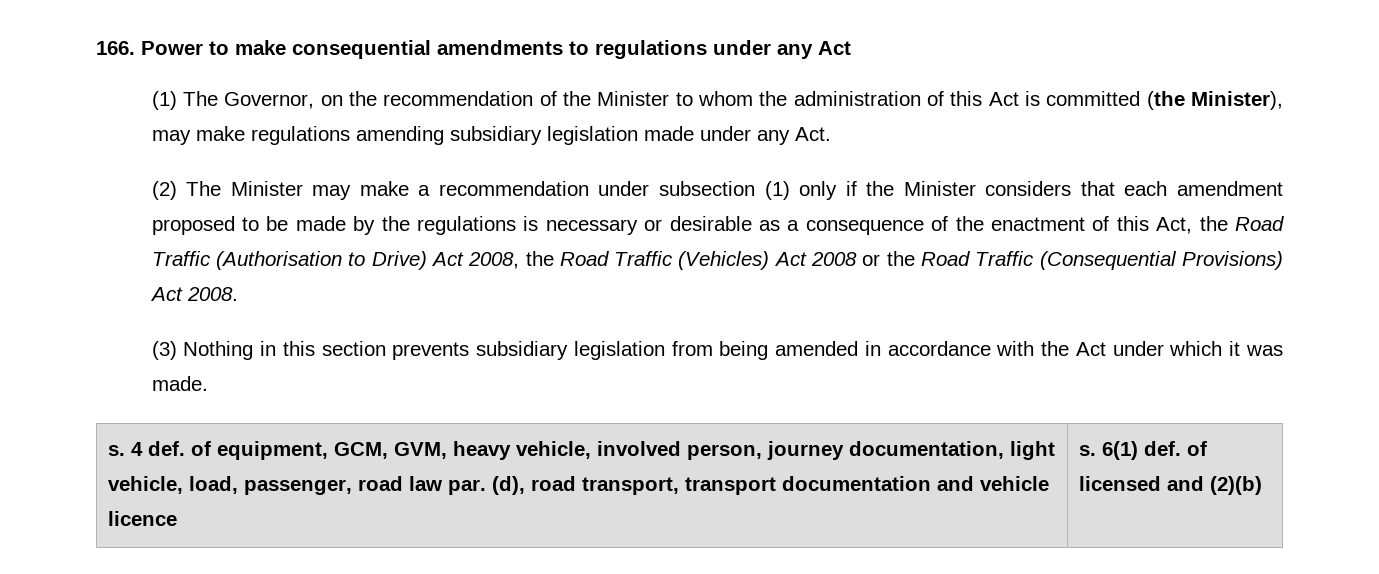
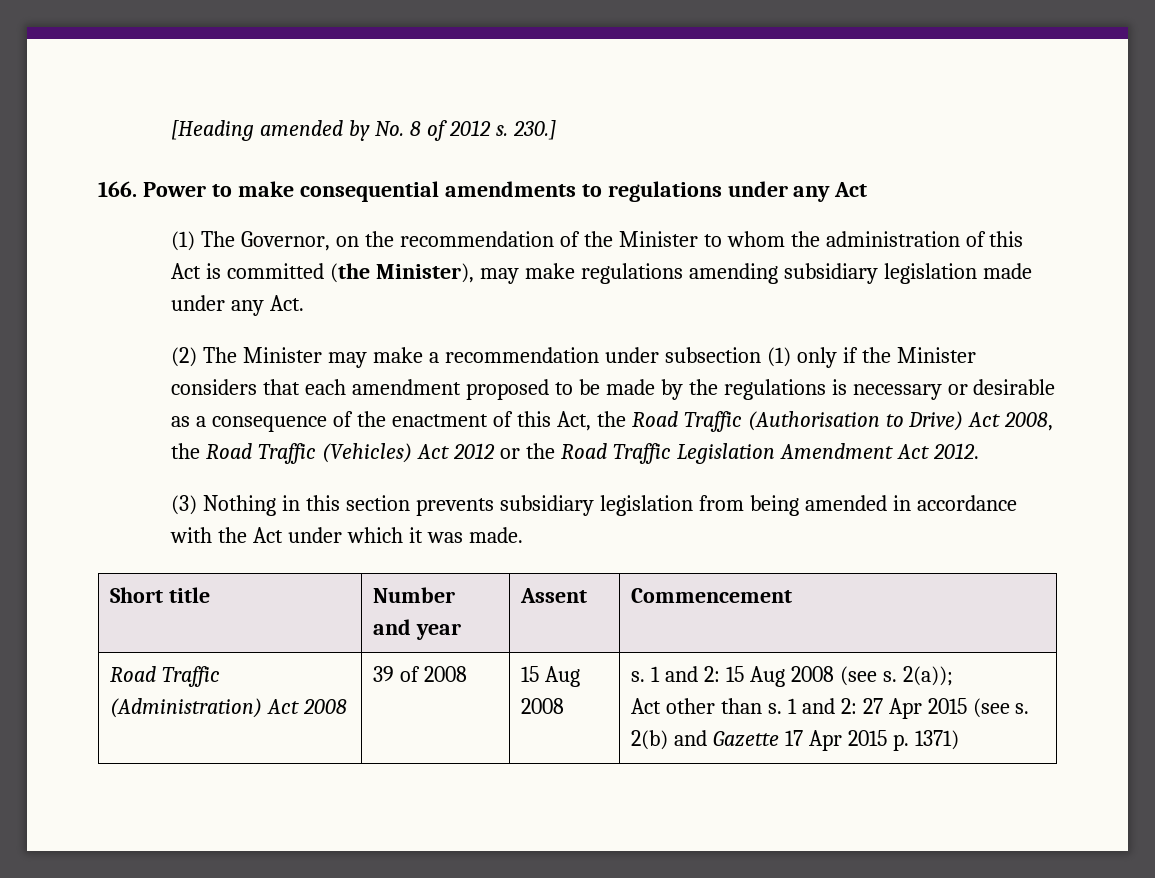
(96, 48) none -> [171,120,556,141] [Heading amended by No. 8 of 2012 s. 230.] //
[811,252,858,266] 2008 -> [453,443,496,459] 2012
[1039,251,1283,270] [149,287,238,301] (Consequential Provisions) Act 2008. -> [676,443,979,464] Legislation Amendment Act 2012.
[107,441,1055,460] [107,476,1049,495] [107,511,177,526] [1078,441,1207,460] [1078,476,1262,495] s. 4 def. of equipment, GCM, GVM, heavy vehicle, involved person, journey documentation, light vehicle, load, passenger, road law par. (d), road transport, transport documentation and vehicle licence | s. 6(1) def. of licensed and (2)(b) -> [110,587,211,603] [373,587,456,603] [373,619,462,640] [520,588,588,603] [631,588,793,603] [110,666,221,687] [110,698,348,718] [373,666,468,682] [521,666,581,687] [521,698,565,714] [631,666,953,687] [631,698,1030,719] [631,730,959,751] Short title | Number and year | Assent | Commencement // Road Traffic (Administration) Act 2008 | 39 of 2008 | 15 Aug 2008 | s. 1 and 2: 15 Aug 2008 (see s. 2(a)); // Act other than s. 1 and 2: 27 Apr 2015 (see s. 2(b) and Gazette 17 Apr 2015 p. 1371)

